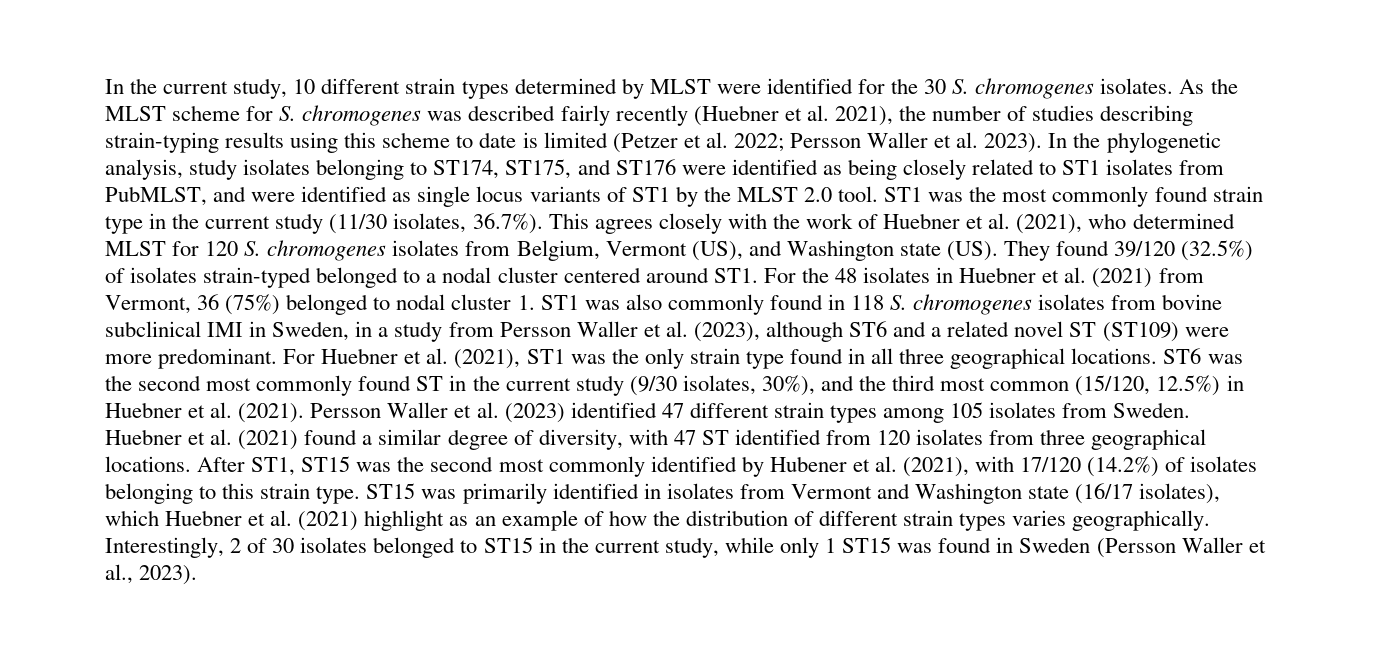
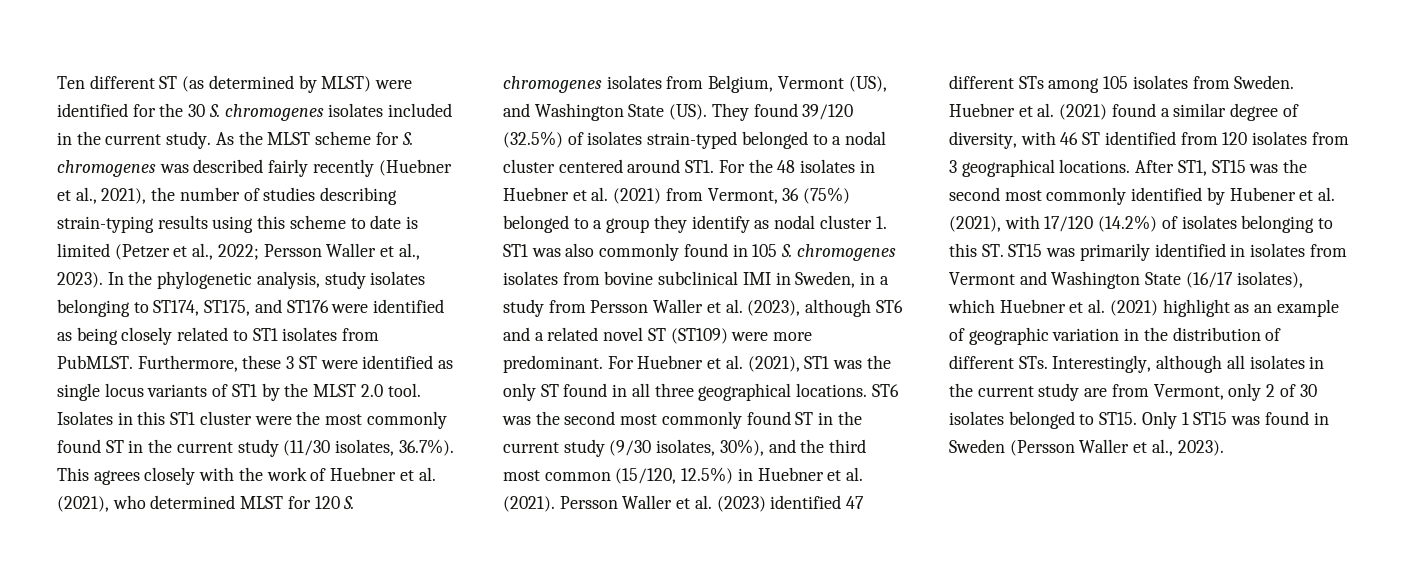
[105,78,509,99] In the current study, 10 different strain types -> [57,75,205,92] Ten different ST (as
[649,79,711,94] MLST -> [321,76,372,92] MLST)
[1100,78,1174,94] isolates. -> [328,103,453,117] [57,131,212,149] isolates included in the current study.
[806,105,829,121] al. -> [75,187,97,204] al.,
[705,132,728,148] al. -> [192,243,214,260] al.,
[956,132,979,148] al. -> [398,243,420,260] al.,
[105,186,247,206] PubMLST, and -> [57,355,317,372] PubMLST. Furthermore, these 3 ST
[884,187,964,202] ST1 was -> [57,411,292,425] Isolates in this ST1 cluster were
[1212,186,1263,202] [105,216,143,234] strain type -> [105,440,124,453] ST
[899,243,941,256] state -> [628,104,665,117] State
(391, 303) none -> [593,215,770,233] a group they identify as
[851,295,885,310] 118 -> [752,244,778,257] 105
[689,348,784,369] strain type -> [540,384,559,397] ST
[773,402,877,423] strain types -> [1018,76,1044,89] STs
[673,430,696,445] 47 -> [1060,132,1079,145] 46
[1040,429,1086,445] three -> [949,160,957,173] 3
[260,483,361,504] strain type. -> [981,244,1004,257] ST.
[1028,486,1070,499] state -> [1145,272,1182,285] State
[608,510,647,526] how -> [968,327,1140,345] geographic variation in
[903,510,1211,531] [105,537,224,558] strain types varies geographically. Interestingly, -> [1018,355,1325,373] [949,383,1262,401] STs. Interestingly, although all isolates in the current study are from Vermont, only
[483,537,819,558] ST15 in the current study, while only -> [1099,411,1177,429] ST15. Only

